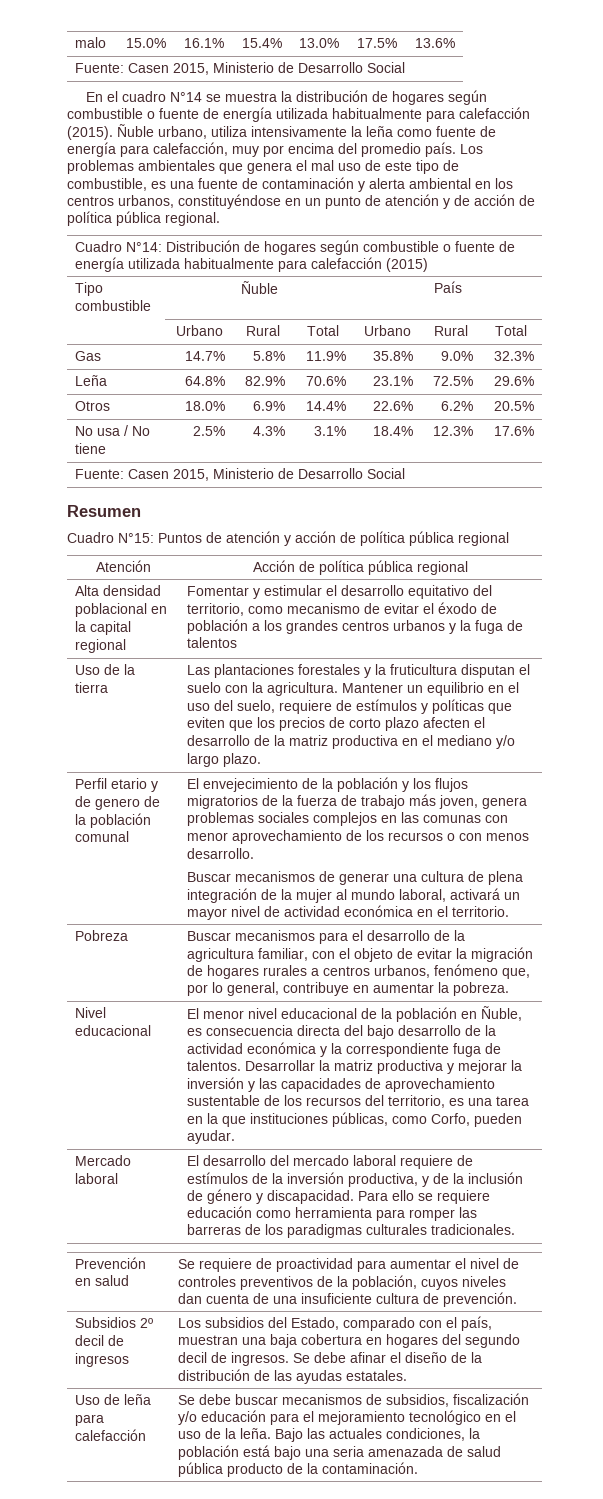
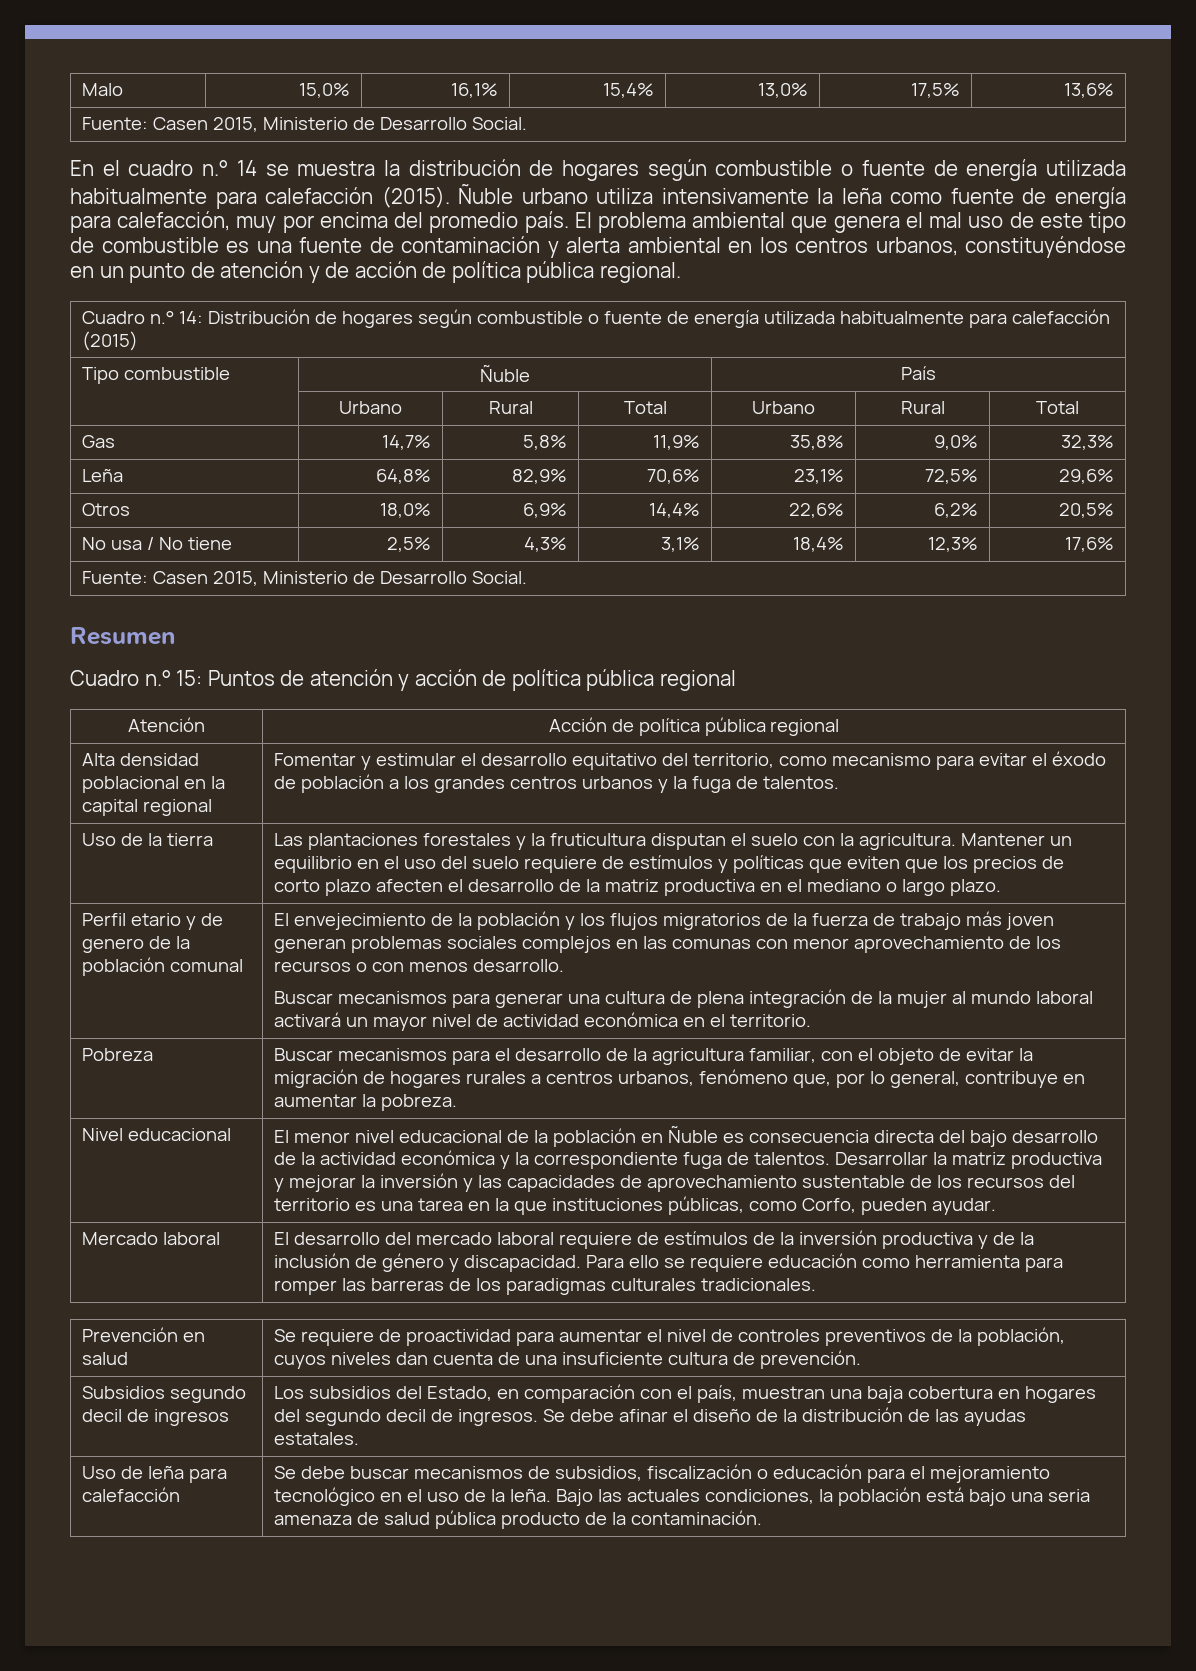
[75,37,107,48] [125,38,166,48] [183,38,224,48] [241,38,282,48] [298,38,339,48] [356,38,397,48] [414,38,455,48] [75,62,406,75] malo | 15.0% | 16.1% | 15.4% | 13.0% | 17.5% | 13.6% // Fuente: Casen 2015, Ministerio de Desarrollo Social -> [81,83,123,96] [299,83,351,98] [451,83,499,98] [603,83,655,98] [758,83,809,98] [911,83,961,98] [1064,83,1115,98] [81,117,527,132] Malo | 15,0% | 16,1% | 15,4% | 13,0% | 17,5% | 13,6% // Fuente: Casen 2015, Ministerio de Desarrollo Social.
[170,92,203,102] N°14 -> [202,160,257,176] n.° 14
[158,126,207,139] urbano, -> [521,188,588,204] urbano
[460,144,483,154] [67,160,215,174] Los problemas ambientales -> [574,212,786,233] El problema ambiental
[67,178,147,191] combustible, -> [101,237,219,253] combustible
[126,242,163,252] N°14: -> [149,310,203,324] n.° 14:
[184,351,225,361] [252,351,285,361] [305,351,346,361] [372,351,413,361] [440,351,473,361] [493,351,534,361] [75,375,108,386] [184,376,225,386] [244,376,285,386] [305,376,346,386] [372,376,413,386] [432,376,473,386] [493,376,534,386] [75,401,111,411] [184,401,225,411] [252,401,285,411] [305,401,346,411] [372,401,413,411] [440,401,473,411] [493,401,534,411] 14.7% | 5.8% | 11.9% | 35.8% | 9.0% | 32.3% // Leña | 64.8% | 82.9% | 70.6% | 23.1% | 72.5% | 29.6% // Otros | 18.0% | 6.9% | 14.4% | 22.6% | 6.2% | 20.5% -> [382,435,432,450] [523,435,568,450] [653,435,701,450] [790,435,845,450] [934,435,979,450] [1061,435,1115,450] [81,469,123,482] [376,469,432,484] [512,469,568,484] [647,469,701,484] [794,469,845,484] [925,469,979,484] [1059,469,1115,484] [81,503,130,516] [380,503,432,518] [523,503,568,518] [649,503,701,518] [789,503,845,518] [934,503,979,518] [1059,503,1115,518] 14,7% | 5,8% | 11,9% | 35,8% | 9,0% | 32,3% // Leña | 64,8% | 82,9% | 70,6% | 23,1% | 72,5% | 29,6% // Otros | 18,0% | 6,9% | 14,4% | 22,6% | 6,2% | 20,5%
[192,426,225,436] [252,426,285,436] [313,426,346,436] [372,426,413,436] [432,426,473,436] [493,426,534,436] [75,468,406,481] 2.5% | 4.3% | 3.1% | 18.4% | 12.3% | 17.6% // Fuente: Casen 2015, Ministerio de Desarrollo Social -> [387,537,432,552] [524,537,568,552] [661,537,701,552] [793,537,845,552] [928,537,979,552] [1065,537,1115,552] [81,571,527,586] 2,5% | 4,3% | 3,1% | 18,4% | 12,3% | 17,6% // Fuente: Casen 2015, Ministerio de Desarrollo Social.
[118,533,154,543] N°15: -> [144,670,203,686] n.° 15:
[364,603,381,614] de -> [935,755,974,770] para
[187,637,238,648] talentos -> [762,776,839,789] talentos.
[237,700,276,713] suelo, -> [471,856,519,869] suelo
[496,735,516,749] y/o -> [885,882,897,892] o
[439,795,528,809] joven, genera -> [1005,913,1054,930] [273,938,346,953] joven generan
[319,871,336,882] de -> [451,993,490,1008] para
[399,889,447,902] laboral, -> [1035,991,1093,1004] laboral
[481,1006,523,1021] Ñuble, -> [667,1125,718,1143] Ñuble
[388,1095,446,1108] territorio, -> [273,1198,350,1211] territorio
[348,1173,419,1187] productiva, -> [881,1232,973,1249] productiva
[140,1318,154,1328] 2º -> [169,1386,246,1403] segundo
[343,1317,416,1331] comparado -> [496,1384,635,1403] en comparación
[178,1411,198,1425] y/o -> [756,1469,768,1479] o
[368,1446,444,1457] amenazada -> [273,1515,352,1525] amenaza

